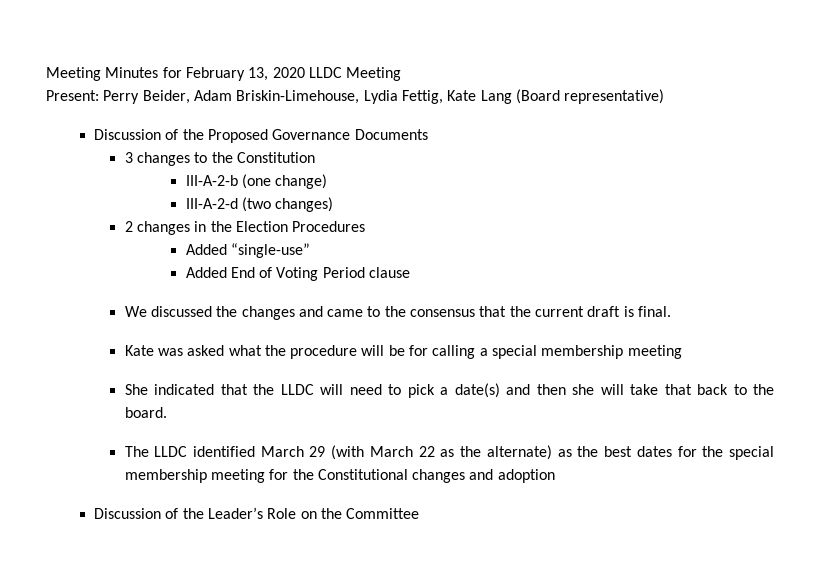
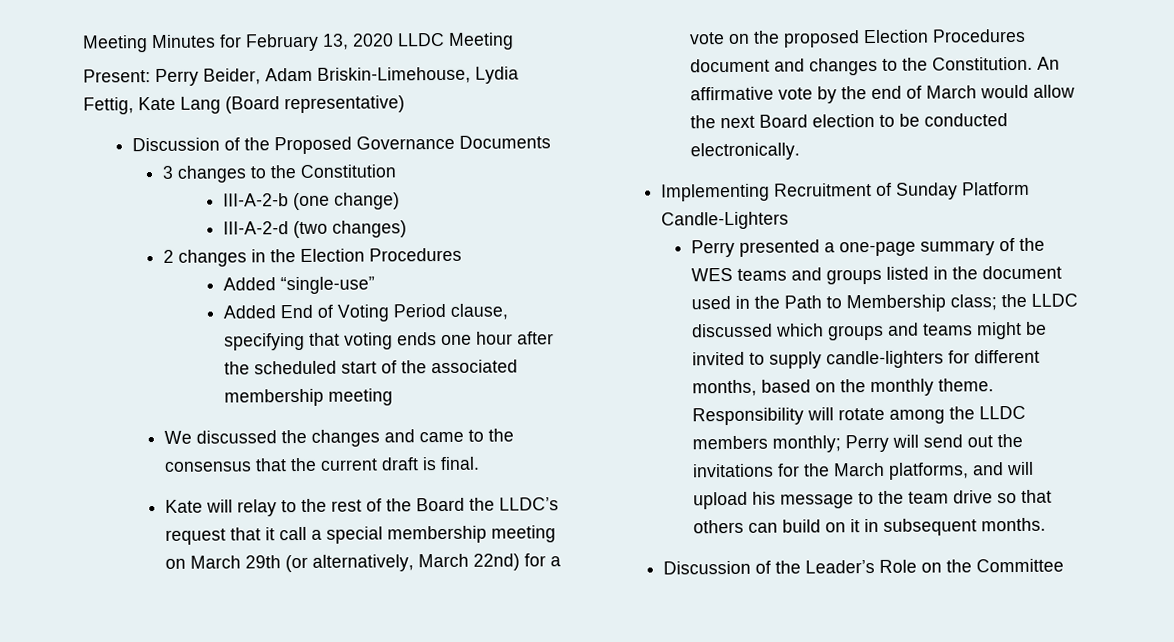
[369,267,411,278] clause -> [450,303,509,320] [224,331,555,351] [224,359,519,375] [224,388,394,407] clause, specifying that voting ends one hour after the scheduled start of the associated membership meeting
[157,345,682,359] [124,383,774,398] [124,407,167,418] [124,445,775,460] [124,469,555,483] was asked what the procedure will be for calling a special membership meeting // She indicated that the LLDC will need to pick a date(s) and then she will take that back to the board. // The LLDC identified March 29 (with March 22 as the alternate) as the best dates for the special membership meeting for the Constitutional changes and adoption -> [206,497,560,517] [165,525,557,545] [165,553,562,573] [689,28,1027,48] [690,56,1061,76] [690,84,1076,104] [690,113,1009,129] [690,142,801,161] [661,181,1031,202] [661,211,790,230] [691,237,1046,258] [691,265,1063,285] [691,293,1079,313] [692,321,1048,341] [692,349,1041,369] [692,378,995,397] [692,405,1027,426] [692,433,1024,453] [693,461,1035,480] [693,489,1053,510] [693,517,1047,536] will relay to the rest of the Board the LLDC’s request that it call a special membership meeting on March 29th (or alternatively, March 22nd) for a vote on the proposed Election Procedures document and changes to the Constitution. An affirmative vote by the end of March would allow the next Board election to be conducted electronically. // Implementing Recruitment of Sunday Platform Candle-Lighters // Perry presented a one-page summary of the WES teams and groups listed in the document used in the Path to Membership class; the LLDC discussed which groups and teams might be invited to supply candle-lighters for different months, based on the monthly theme. Responsibility will rotate among the LLDC members monthly; Perry will send out the invitations for the March platforms, and will upload his message to the team drive so that others can build on it in subsequent months.

